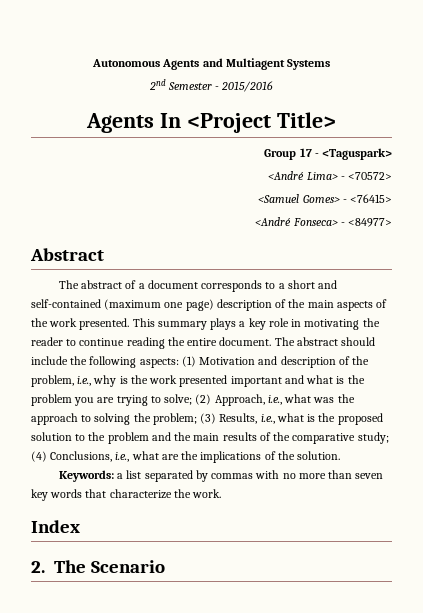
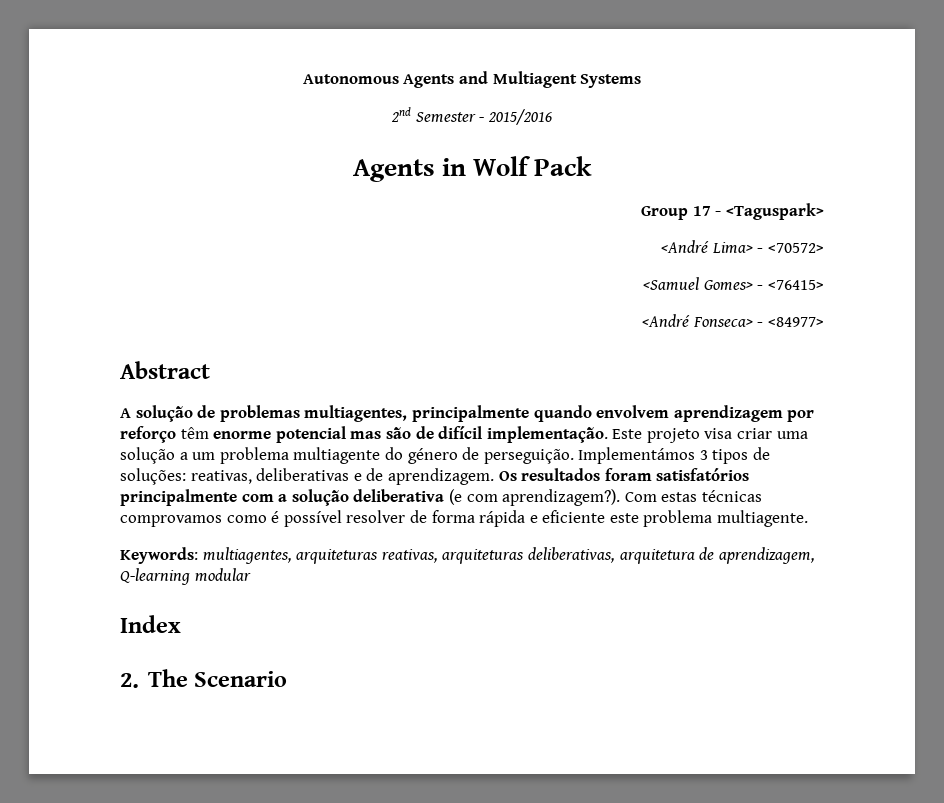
[160,112,336,133] In <Project Title> -> [441,156,593,176] in Wolf Pack
[59,280,338,292] [31,299,388,311] [31,318,380,330] [31,337,376,349] [31,356,370,368] [31,375,365,387] [31,394,355,406] [31,413,383,425] [31,432,389,444] [31,451,341,463] [59,470,384,482] [31,489,222,501] The abstract of a document corresponds to a short and self-contained (maximum one page) description of the main aspects of the work presented. This summary plays a key role in motivating the reader to continue reading the entire document. The abstract should include the following aspects: (1) Motivation and description of the problem, i.e., why is the work presented important and what is the problem you are trying to solve; (2) Approach, i.e., what was the approach to solving the problem; (3) Results, i.e., what is the proposed solution to the problem and the main results of the comparative study; (4) Conclusions, i.e., what are the implications of the solution. // Keywords: a list separated by commas with no more than seven key words that characterize the work. -> [120,405,815,422] [120,426,808,443] [120,447,771,464] [120,468,750,485] [120,489,762,506] [120,510,809,527] [120,547,815,564] [120,568,251,585] A solução de problemas multiagentes, principalmente quando envolvem aprendizagem por reforço têm enorme potencial mas são de difícil implementação. Este projeto visa criar uma solução a um problema multiagente do género de perseguição. Implementámos 3 tipos de soluções: reativas, deliberativas e de aprendizagem. Os resultados foram satisfatórios principalmente com a solução deliberativa (e com aprendizagem?). Com estas técnicas comprovamos como é possível resolver de forma rápida e eficiente este problema multiagente. // Keywords: multiagentes, arquiteturas reativas, arquiteturas deliberativas, arquitetura de aprendizagem, Q-learning modular

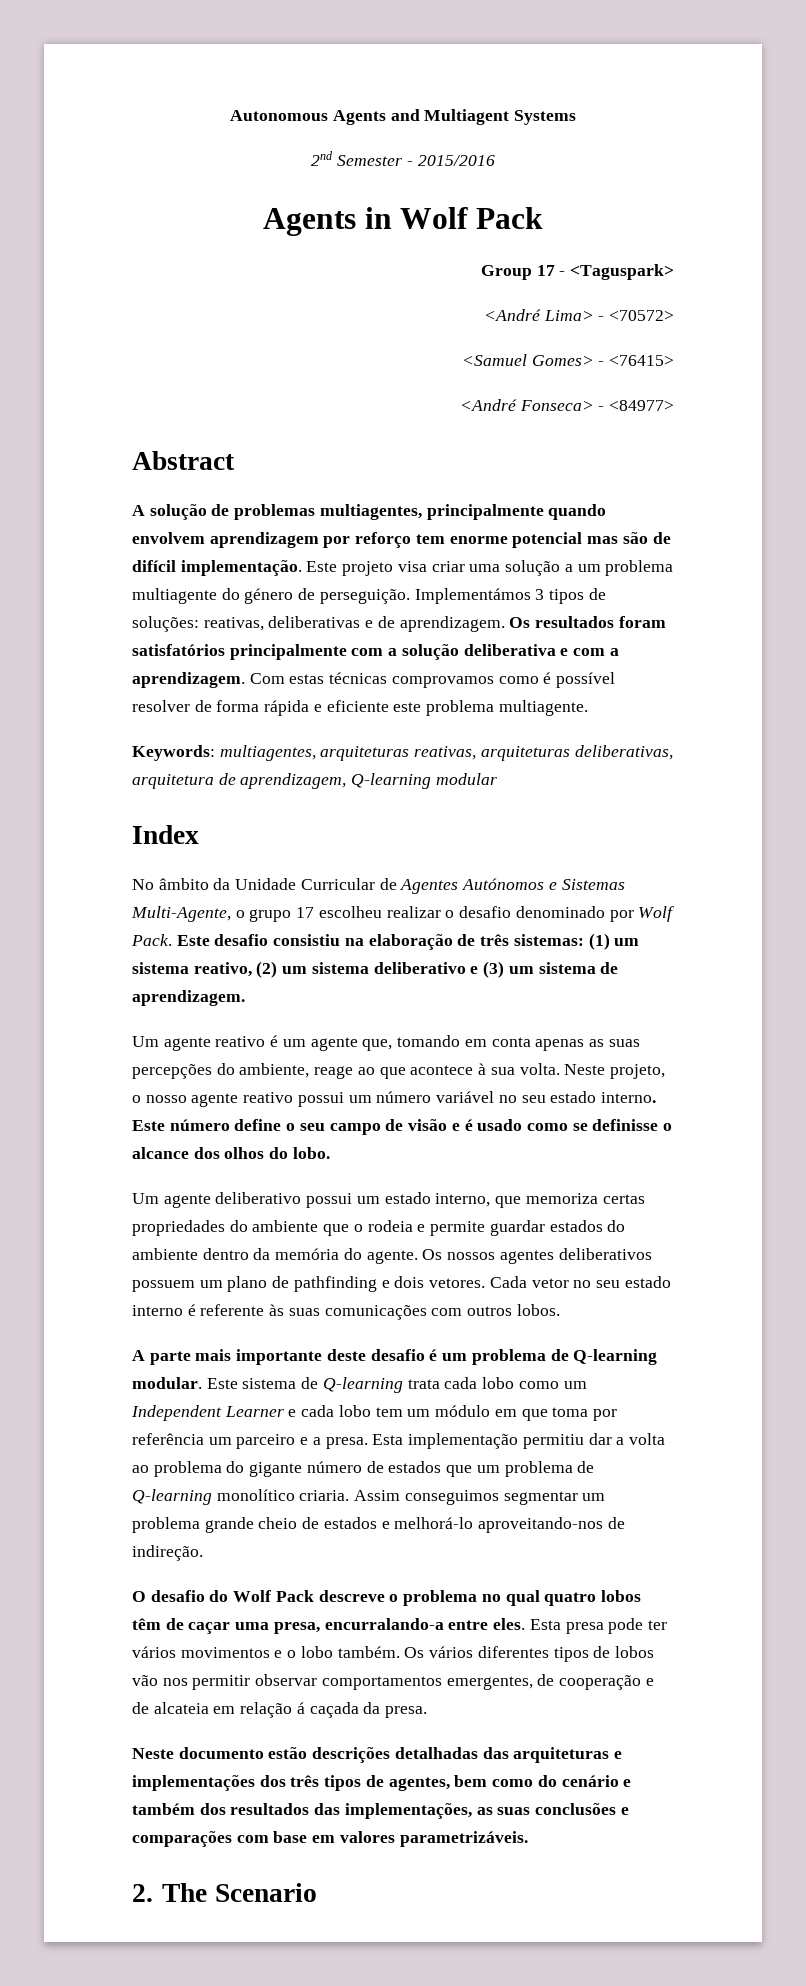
[180,427,209,439] têm -> [415,534,445,544] tem
[448,489,621,506] (e com aprendizagem?). -> [560,648,619,656] [132,672,245,688] e com a aprendizagem.
(181, 624) none -> [132,878,625,894] [131,906,675,922] [131,933,640,950] [132,961,619,978] [132,990,245,1006] [132,1035,640,1051] [132,1063,665,1079] [132,1091,656,1107] [132,1119,673,1135] [132,1147,330,1159] [132,1192,645,1208] [132,1220,626,1236] [132,1248,652,1264] [132,1276,671,1292] [132,1304,560,1320] [132,1349,658,1365] [132,1377,587,1393] [131,1405,617,1421] [132,1433,665,1449] [132,1461,595,1477] [132,1489,606,1505] [132,1517,625,1533] [132,1545,203,1561] [132,1590,641,1606] [132,1618,667,1634] [132,1646,654,1662] [132,1674,654,1690] [132,1702,428,1718] [132,1747,623,1763] [132,1775,632,1791] [132,1803,629,1819] [132,1831,528,1847] // No âmbito da Unidade Curricular de Agentes Autónomos e Sistemas Multi-Agente, o grupo 17 escolheu realizar o desafio denominado por Wolf Pack. Este desafio consistiu na elaboração de três sistemas: (1) um sistema reativo, (2) um sistema deliberativo e (3) um sistema de aprendizagem. // Um agente reativo é um agente que, tomando em conta apenas as suas percepções do ambiente, reage ao que acontece à sua volta. Neste projeto, o nosso agente reativo possui um número variável no seu estado interno. Este número define o seu campo de visão e é usado como se definisse o alcance dos olhos do lobo. // Um agente deliberativo possui um estado interno, que memoriza certas propriedades do ambiente que o rodeia e permite guardar estados do ambiente dentro da memória do agente. Os nossos agentes deliberativos possuem um plano de pathfinding e dois vetores. Cada vetor no seu estado interno é referente às suas comunicações com outros lobos. // A parte mais importante deste desafio é um problema de Q-learning modular. Este sistema de Q-learning trata cada lobo como um Independent Learner e cada lobo tem um módulo em que toma por referência um parceiro e a presa. Esta implementação permitiu dar a volta ao problema do gigante número de estados que um problema de Q-learning monolítico criaria. Assim conseguimos segmentar um problema grande cheio de estados e melhorá-lo aproveitando-nos de indireção. // O desafio do Wolf Pack descreve o problema no qual quatro lobos têm de caçar uma presa, encurralando-a entre eles. Esta presa pode ter vários movimentos e o lobo também. Os vários diferentes tipos de lobos vão nos permitir observar comportamentos emergentes, de cooperação e de alcateia em relação á caçada da presa. // Neste documento estão descrições detalhadas das arquiteturas e implementações dos três tipos de agentes, bem como do cenário e também dos resultados das implementações, as suas conclusões e comparações com base em valores parametrizáveis.

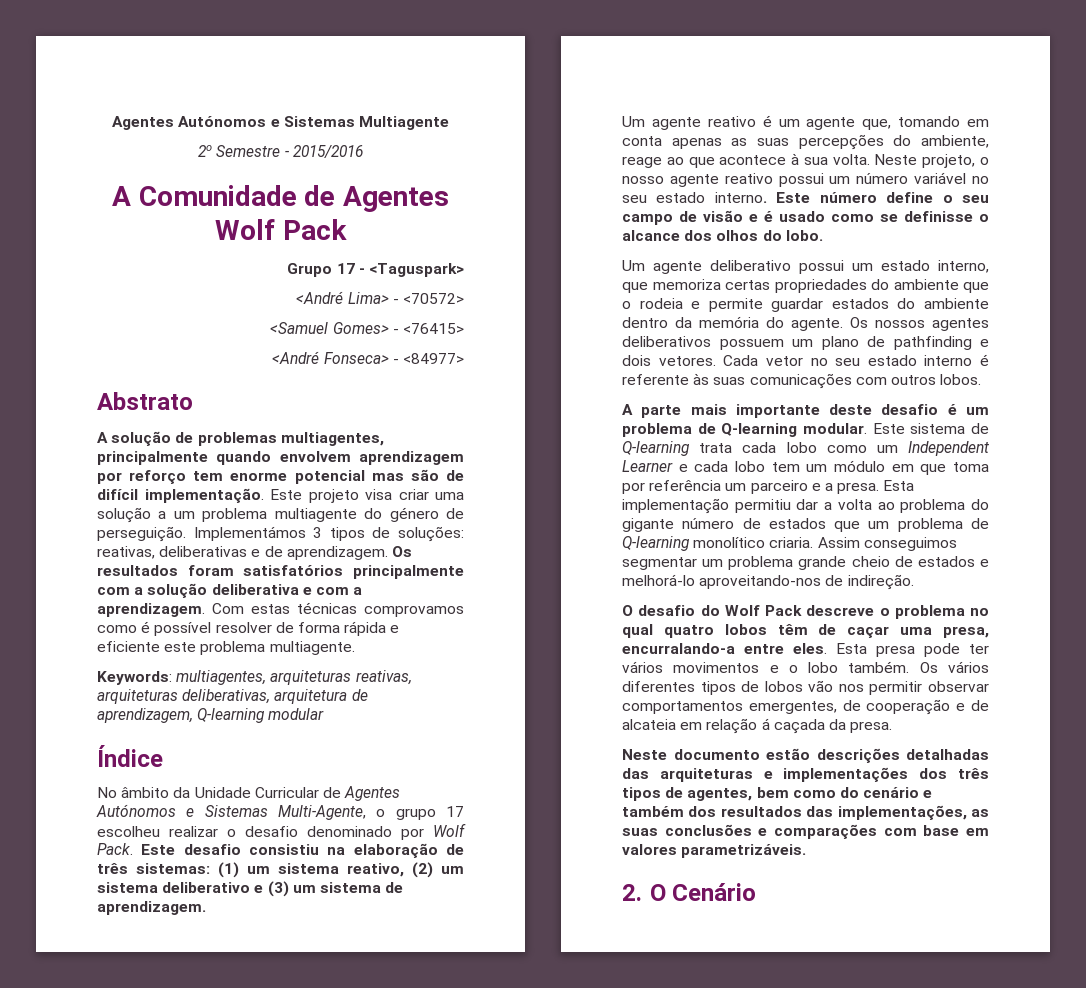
[230,109,576,125] [311,151,495,166] [263,207,392,236] Autonomous Agents and Multiagent Systems // 2nd Semester - 2015/2016 // Agents in -> [112,116,449,130] [198,145,363,158] [112,185,449,212] Agentes Autónomos e Sistemas Multiagente // 2o Semestre - 2015/2016 // A Comunidade de Agentes
[480,265,532,280] Group -> [287,263,333,277] Grupo
[132,451,235,470] Abstract -> [97,392,193,410] Abstrato
[132,825,199,844] Index -> [97,745,163,767] Índice
[162,1883,317,1902] The Scenario -> [649,883,757,901] O Cenário

